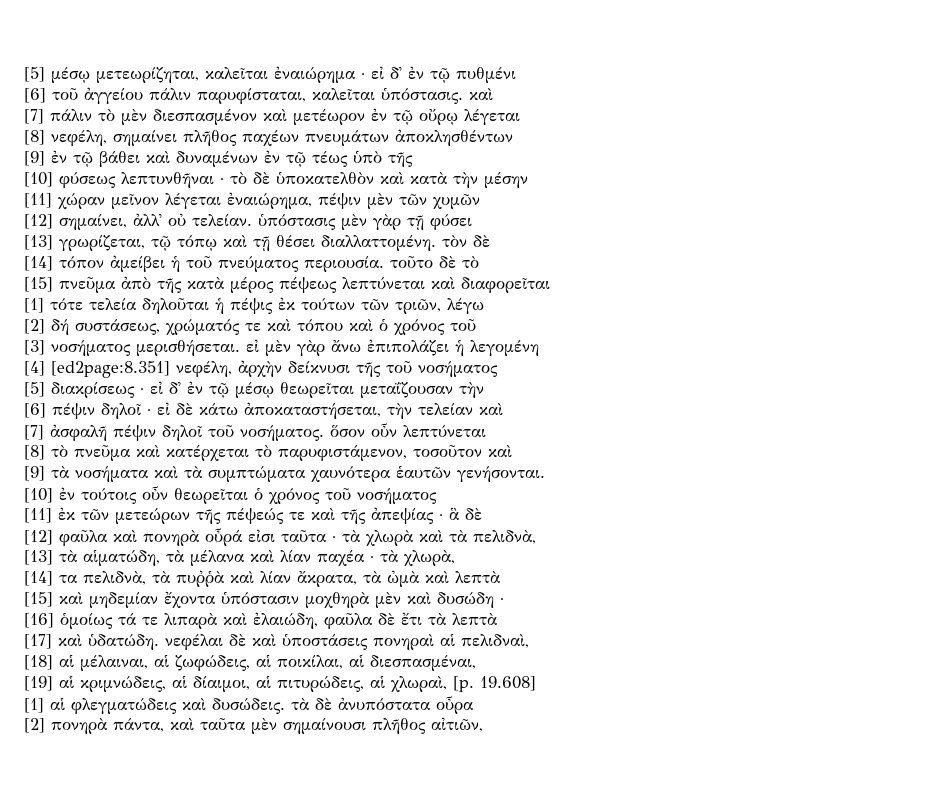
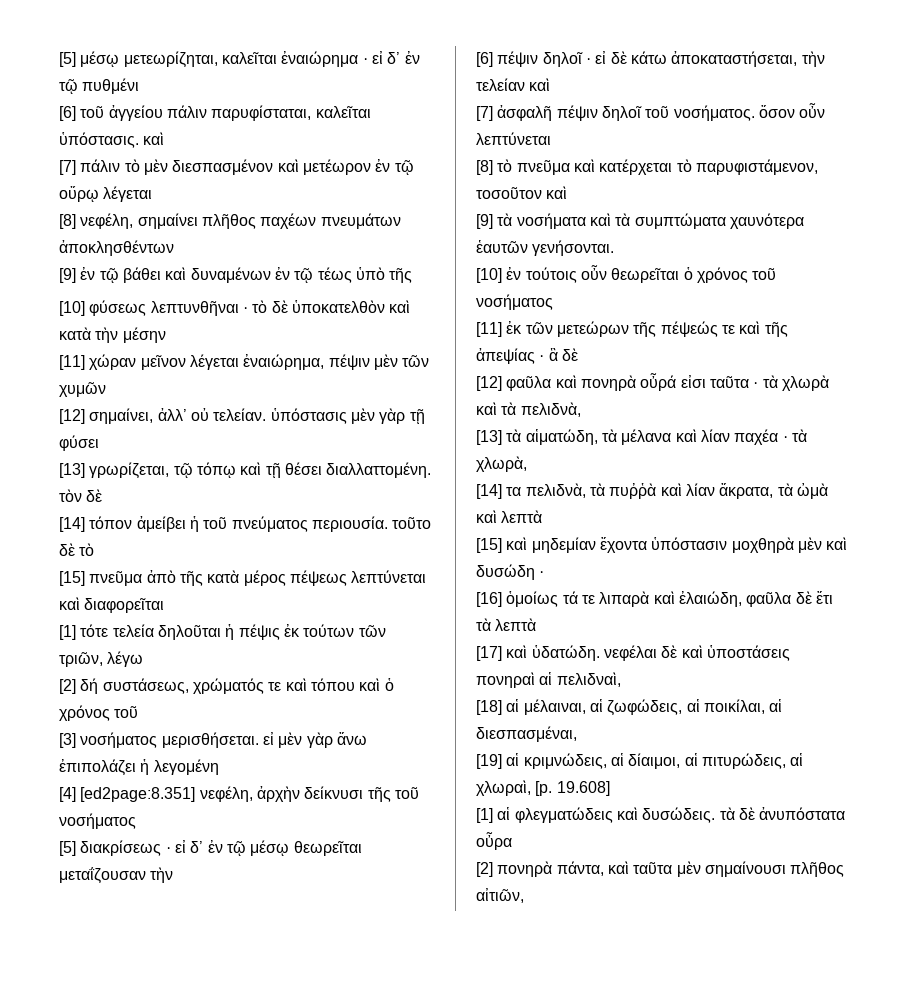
[390,67,402,79] δ᾽ -> [387,52,401,64] δ’
[133,213,162,226] ἀλλ᾽ -> [157,408,187,421] ἀλλ’
[169,382,181,394] δ᾽ -> [190,841,204,853] δ’

